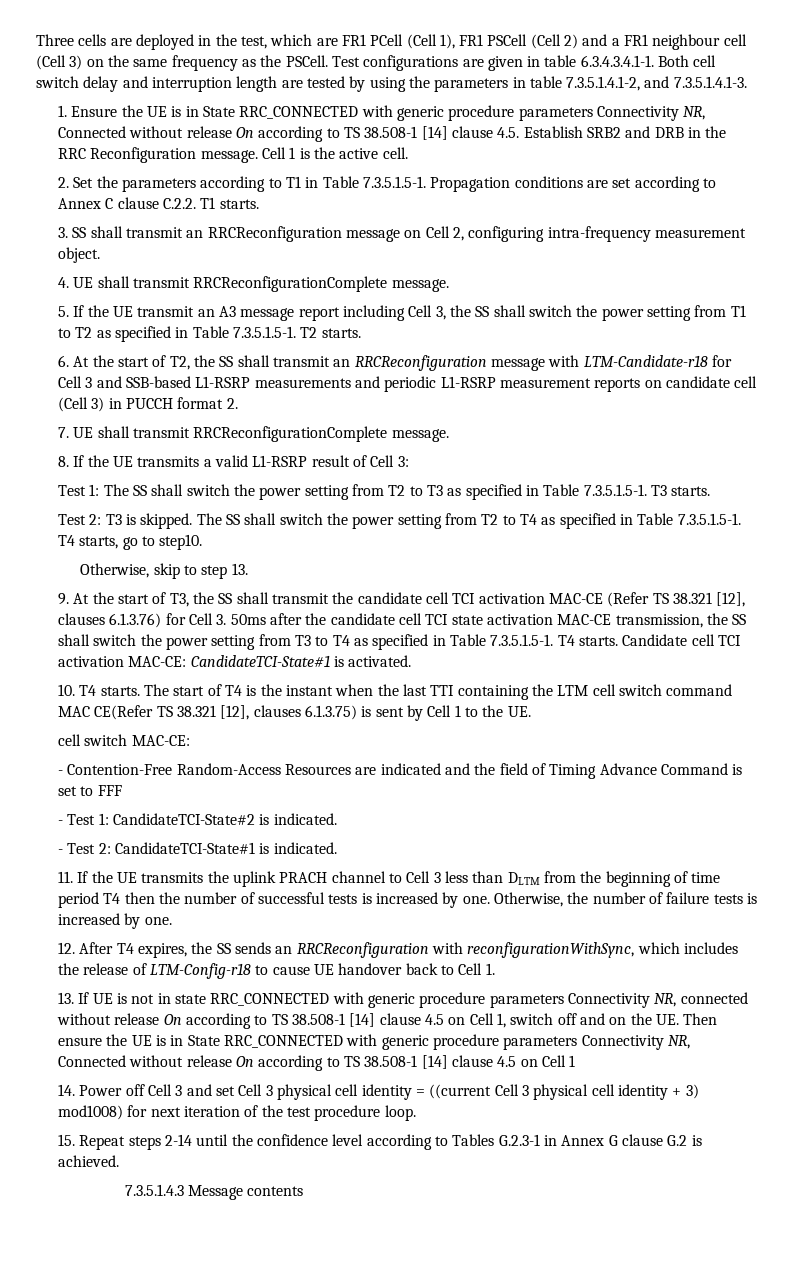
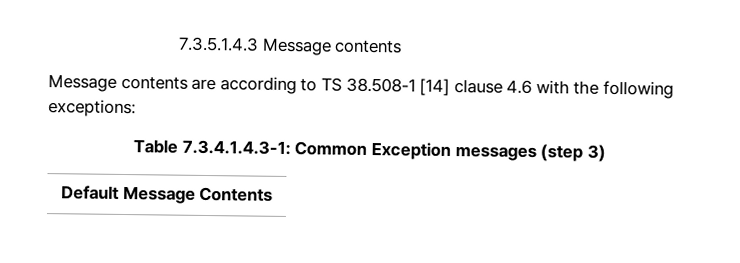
[36,34,747,50] [36,55,717,71] [36,76,747,92] [58,105,706,121] [58,126,727,142] [58,147,408,163] [58,176,716,192] [58,197,259,209] [58,226,746,242] [58,247,101,263] [58,276,449,292] [58,305,746,321] [58,326,361,342] [58,355,732,371] [58,376,758,392] [58,397,238,412] [58,426,449,442] [58,455,409,467] [58,484,711,500] [58,513,741,529] [58,534,203,550] [80,563,248,579] [58,592,746,607] [58,613,747,628] [58,634,741,650] [58,655,412,667] [58,684,733,700] [58,705,531,721] [58,734,190,746] [58,763,743,779] [58,785,122,796] [58,813,337,825] [58,842,337,854] [58,871,721,887] [58,892,757,908] [58,913,172,929] [58,942,738,958] [58,963,495,979] [58,992,748,1008] [57,1013,718,1029] [58,1034,690,1050] [58,1055,576,1071] [58,1084,699,1100] [58,1105,416,1121] [58,1134,702,1150] [58,1155,120,1167] [124,1184,304,1200] Three cells are deployed in the test, which are FR1 PCell (Cell 1), FR1 PSCell (Cell 2) and a FR1 neighbour cell (Cell 3) on the same frequency as the PSCell. Test configurations are given in table 6.3.4.3.4.1-1. Both cell switch delay and interruption length are tested by using the parameters in table 7.3.5.1.4.1-2, and 7.3.5.1.4.1-3. // 1. Ensure the UE is in State RRC_CONNECTED with generic procedure parameters Connectivity NR, Connected without release On according to TS 38.508-1 [14] clause 4.5. Establish SRB2 and DRB in the RRC Reconfiguration message. Cell 1 is the active cell. // 2. Set the parameters according to T1 in Table 7.3.5.1.5-1. Propagation conditions are set according to Annex C clause C.2.2. T1 starts. // 3. SS shall transmit an RRCReconfiguration message on Cell 2, configuring intra-frequency measurement object. // 4. UE shall transmit RRCReconfigurationComplete message. // 5. If the UE transmit an A3 message report including Cell 3, the SS shall switch the power setting from T1 to T2 as specified in Table 7.3.5.1.5-1. T2 starts. // 6. At the start of T2, the SS shall transmit an RRCReconfiguration message with LTM-Candidate-r18 for Cell 3 and SSB-based L1-RSRP measurements and periodic L1-RSRP measurement reports on candidate cell (Cell 3) in PUCCH format 2. // 7. UE shall transmit RRCReconfigurationComplete message. // 8. If the UE transmits a valid L1-RSRP result of Cell 3: // Test 1: The SS shall switch the power setting from T2 to T3 as specified in Table 7.3.5.1.5-1. T3 starts. // Test 2: T3 is skipped. The SS shall switch the power setting from T2 to T4 as specified in Table 7.3.5.1.5-1. T4 starts, go to step10. // Otherwise, skip to step 13. // 9. At the start of T3, the SS shall transmit the candidate cell TCI activation MAC-CE (Refer TS 38.321 [12], clauses 6.1.3.76) for Cell 3. 50ms after the candidate cell TCI state activation MAC-CE transmission, the SS shall switch the power setting from T3 to T4 as specified in Table 7.3.5.1.5-1. T4 starts. Candidate cell TCI activation MAC-CE: CandidateTCI-State#1 is activated. // 10. T4 starts. The start of T4 is the instant when the last TTI containing the LTM cell switch command MAC CE(Refer TS 38.321 [12], clauses 6.1.3.75) is sent by Cell 1 to the UE. // cell switch MAC-CE: // - Contention-Free Random-Access Resources are indicated and the field of Timing Advance Command is set to FFF // - Test 1: CandidateTCI-State#2 is indicated. // - Test 2: CandidateTCI-State#1 is indicated. // 11. If the UE transmits the uplink PRACH channel to Cell 3 less than DLTM from the beginning of time period T4 then the number of successful tests is increased by one. Otherwise, the number of failure tests is increased by one. // 12. After T4 expires, the SS sends an RRCReconfiguration with reconfigurationWithSync, which includes the release of LTM-Config-r18 to cause UE handover back to Cell 1. // 13. If UE is not in state RRC_CONNECTED with generic procedure parameters Connectivity NR, connected without release On according to TS 38.508-1 [14] clause 4.5 on Cell 1, switch off and on the UE. Then ensure the UE is in State RRC_CONNECTED with generic procedure parameters Connectivity NR, Connected without release On according to TS 38.508-1 [14] clause 4.5 on Cell 1 // 14. Power off Cell 3 and set Cell 3 physical cell identity = ((current Cell 3 physical cell identity + 3) mod1008) for next iteration of the test procedure loop. // 15. Repeat steps 2-14 until the confidence level according to Tables G.2.3-1 in Annex G clause G.2 is achieved. // 7.3.5.1.4.3 Message contents -> [178,36,403,56] [48,74,675,99] [48,99,136,118] [133,139,606,162] [60,185,274,204] 7.3.5.1.4.3 Message contents // Message contents are according to TS 38.508-1 [14] clause 4.6 with the following exceptions: // Table 7.3.4.1.4.3-1: Common Exception messages (step 3) // Default Message Contents

